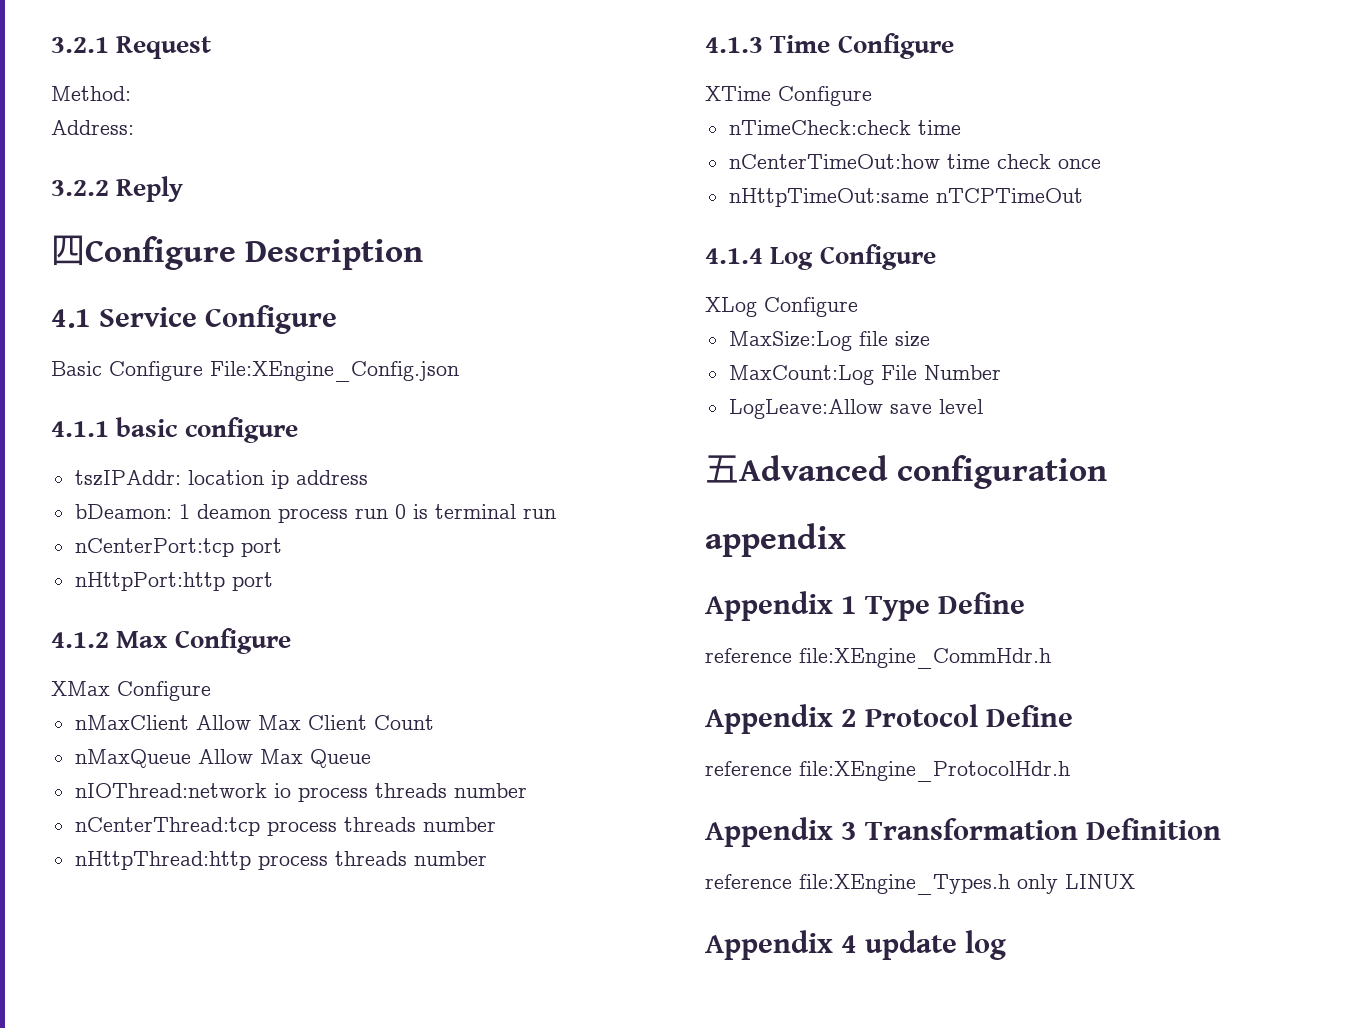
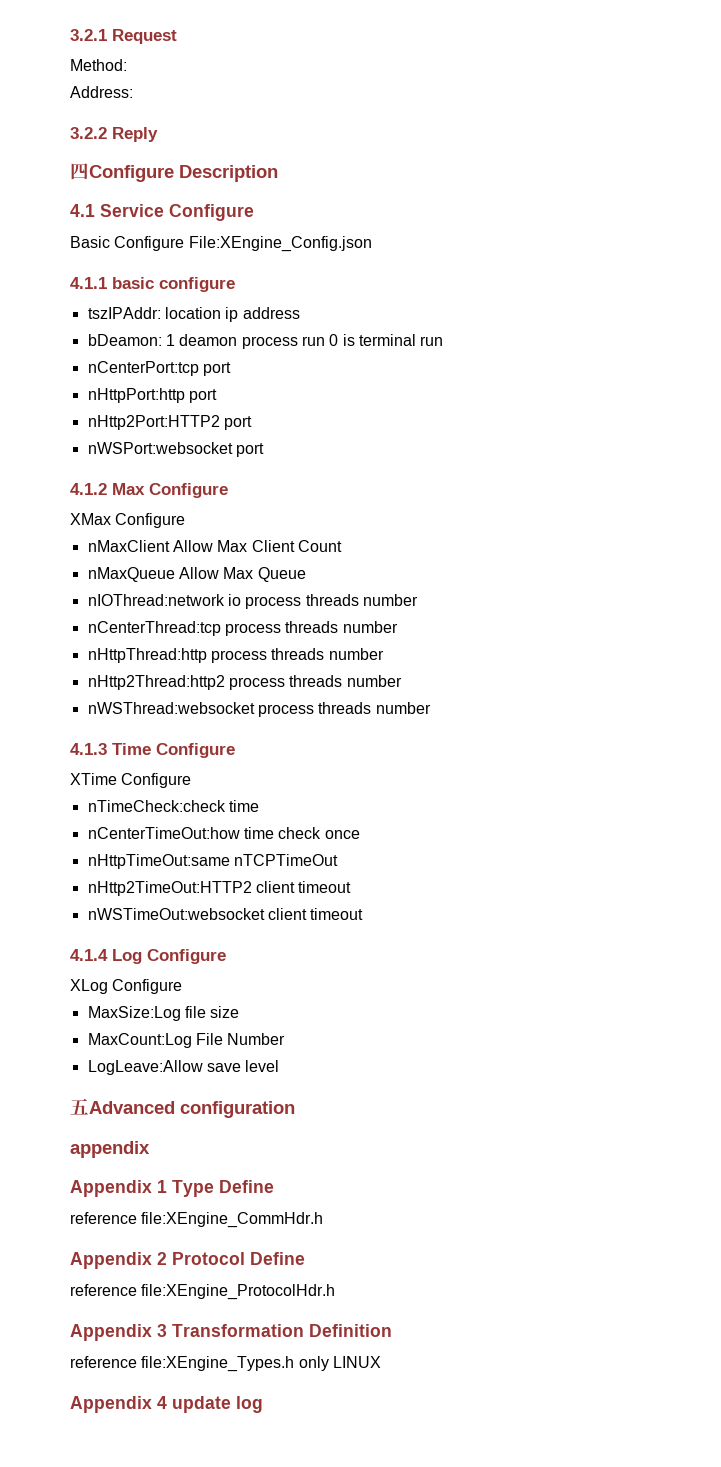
(273, 581) none -> [87,415,252,430] [87,442,264,457] // nHttp2Port:HTTP2 port // nWSPort:websocket port
(487, 858) none -> [87,675,402,690] [87,702,431,717] // nHttp2Thread:http2 process threads number // nWSThread:websocket process threads number
(1083, 195) none -> [87,881,352,896] [87,908,364,920] // nHttp2TimeOut:HTTP2 client timeout // nWSTimeOut:websocket client timeout

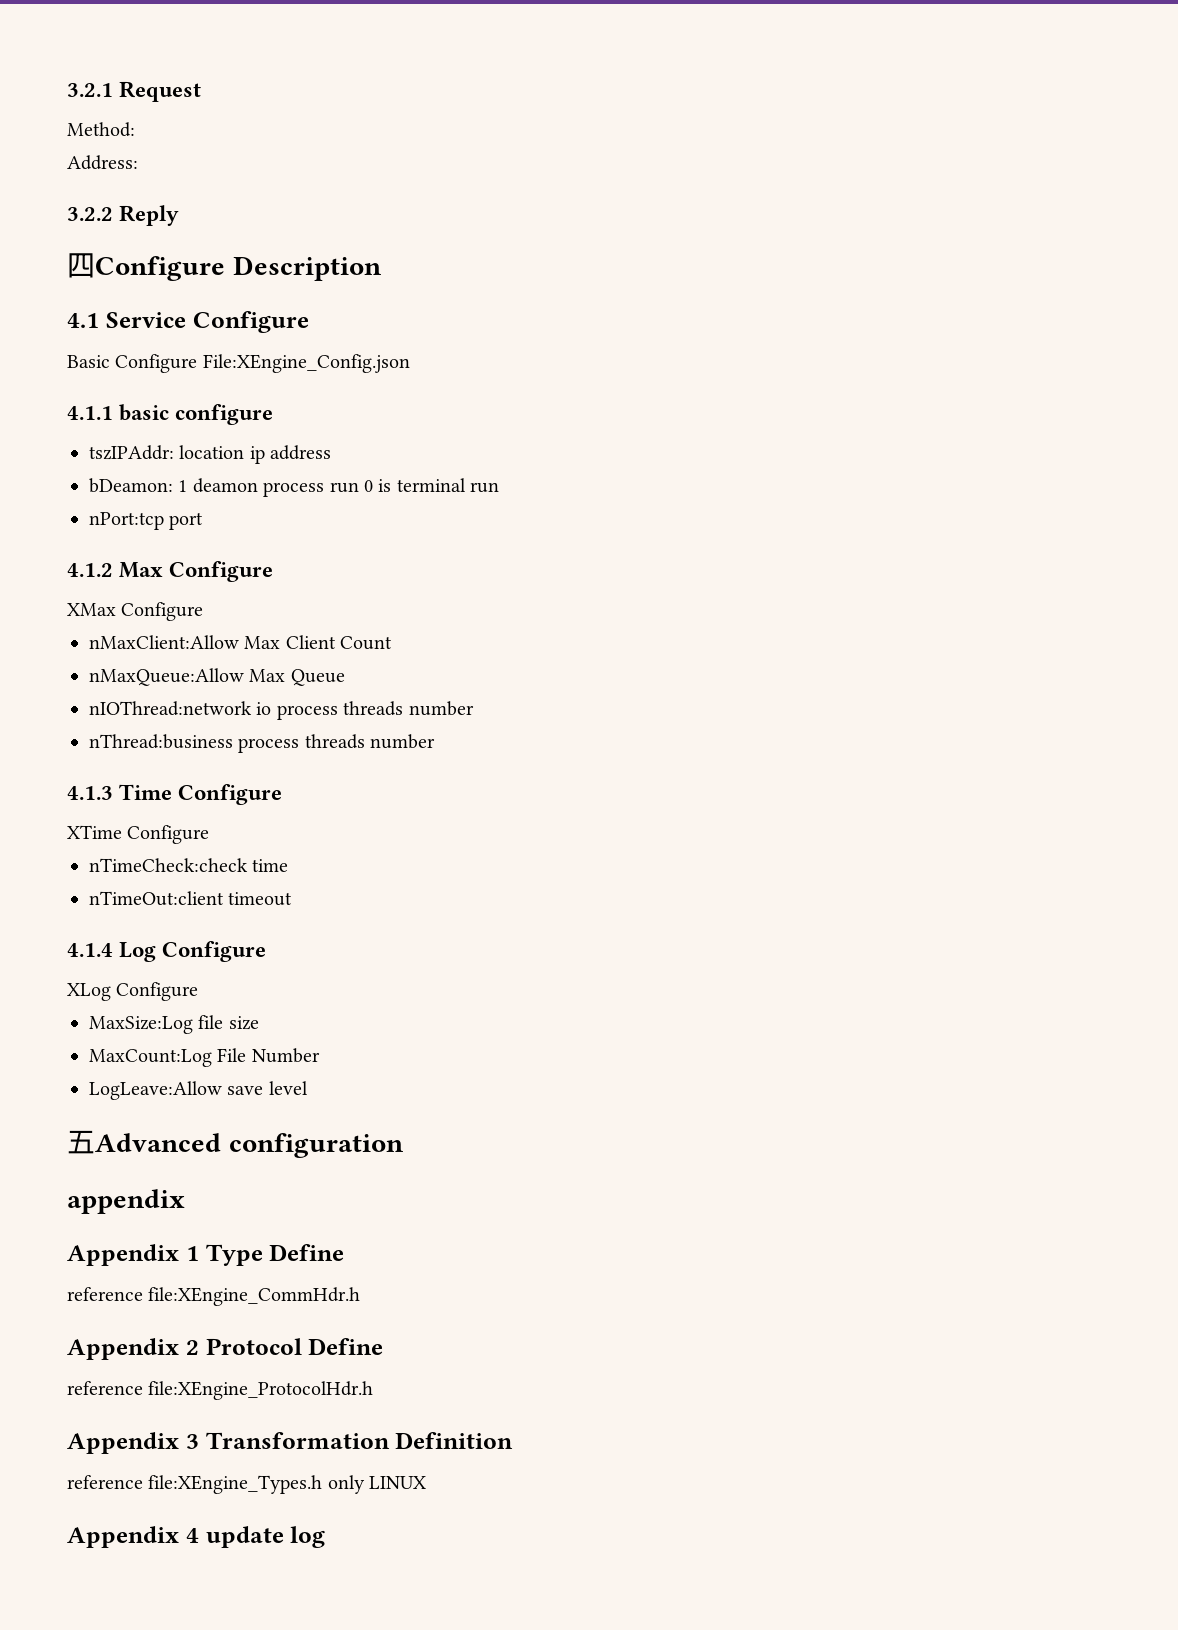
[87,361,231,376] [87,388,217,403] [87,415,252,430] [87,442,233,454] nCenterPort:tcp port // nHttpPort:http port // nHttp2Port:HTTP2 port // nWSPort:websocket -> [89,512,164,530] nPort:tcp
[87,540,213,552] nMaxClient Allow -> [89,635,239,649] nMaxClient:Allow
[87,567,219,582] nMaxQueue Allow -> [89,668,244,686] nMaxQueue:Allow
[87,621,398,636] [87,648,384,663] [87,675,402,690] [87,702,255,714] nCenterThread:tcp process threads number // nHttpThread:http process threads number // nHttp2Thread:http2 process threads number // nWSThread:websocket -> [89,734,233,749] nThread:business
[87,827,360,839] [87,854,338,869] [87,881,352,896] [87,908,307,920] nCenterTimeOut:how time check once // nHttpTimeOut:same nTCPTimeOut // nHttp2TimeOut:HTTP2 client timeout // nWSTimeOut:websocket client -> [89,891,224,906] nTimeOut:client

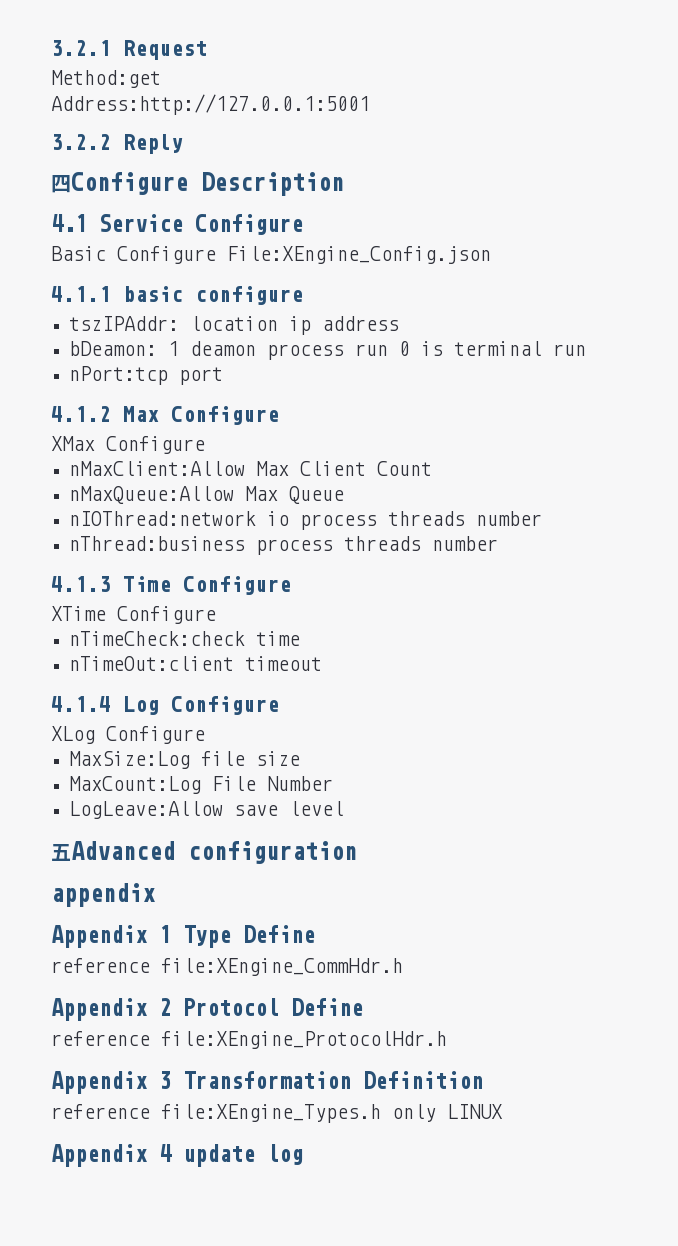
[67,122,135,137] [67,155,138,170] Method: // Address: -> [51,70,161,88] [51,94,370,115] Method:get // Address:http://127.0.0.1:5001

